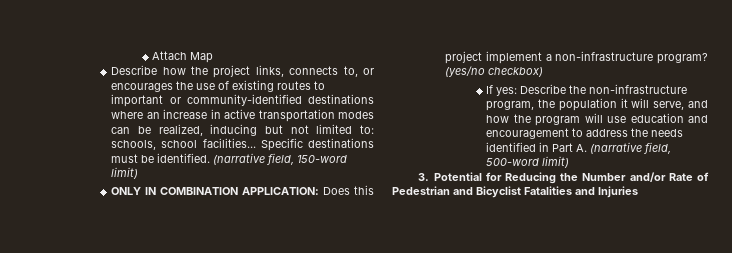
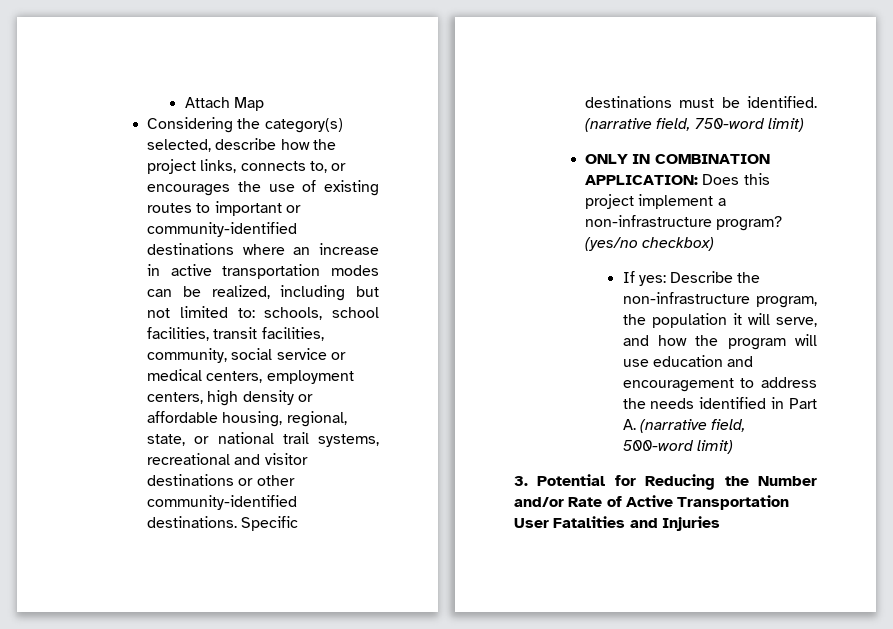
[111,65,158,75] Describe -> [147,117,343,133] [147,138,277,152] Considering the category(s) selected, describe
[210,124,258,136] inducing -> [280,285,346,301] including
[202,138,256,148] facilities... -> [147,327,324,341] [147,348,347,363] [147,369,354,384] [147,390,314,406] [147,411,347,427] [147,432,379,447] [147,453,308,465] [147,474,295,486] [147,495,298,510] [147,516,238,528] facilities, transit facilities, community, social service or medical centers, employment centers, high density or affordable housing, regional, state, or national trail systems, recreational and visitor destinations or other community-identified destinations.
[297,155,348,163] 150-word -> [694,118,765,129] 750-word
[392,186,521,198] Pedestrian and Bicyclist -> [625,495,790,510] [514,518,549,528] Active Transportation User

